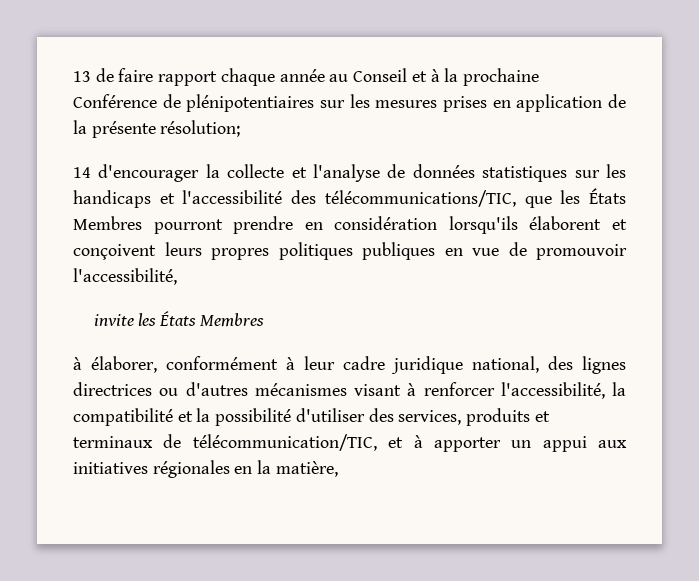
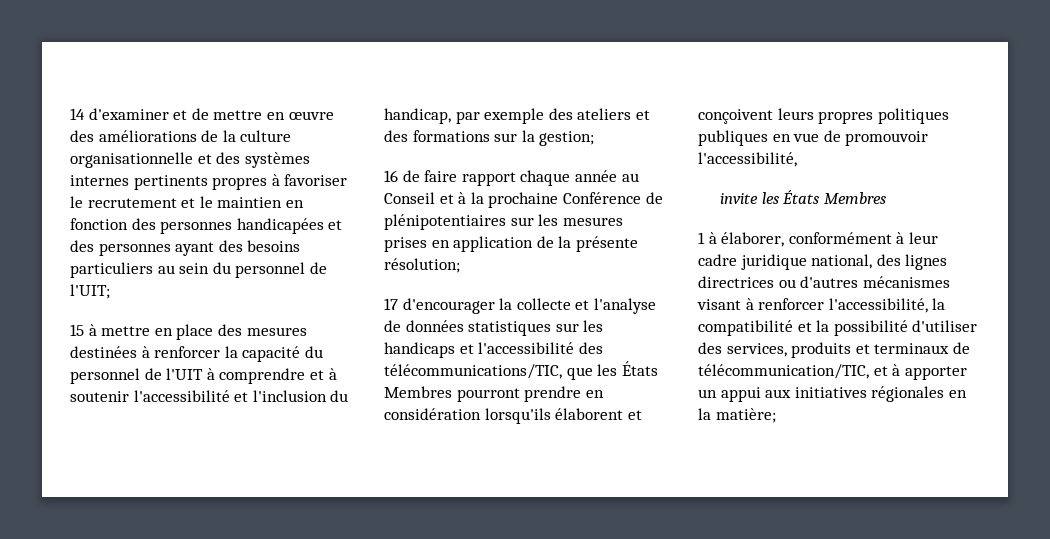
[73,71,91,82] 13 -> [70,108,334,120] [70,130,292,142] [70,152,310,168] [70,174,348,190] [70,196,304,208] [70,218,343,234] [70,240,301,256] [70,262,327,278] [70,284,110,299] [70,324,307,340] [70,346,323,362] [70,368,337,384] [70,390,349,402] [384,108,650,124] [384,130,595,146] [384,170,398,182] 14 d'examiner et de mettre en œuvre des améliorations de la culture organisationnelle et des systèmes internes pertinents propres à favoriser le recrutement et le maintien en fonction des personnes handicapées et des personnes ayant des besoins particuliers au sein du personnel de l'UIT; // 15 à mettre en place des mesures destinées à renforcer la capacité du personnel de l'UIT à comprendre et à soutenir l'accessibilité et l'inclusion du handicap, par exemple des ateliers et des formations sur la gestion; // 16
[73,167,91,178] 14 -> [384,298,398,310] 17
(264, 320) none -> [698,232,705,244] 1
[275,461,338,477] matière, -> [715,408,776,423] matière;

